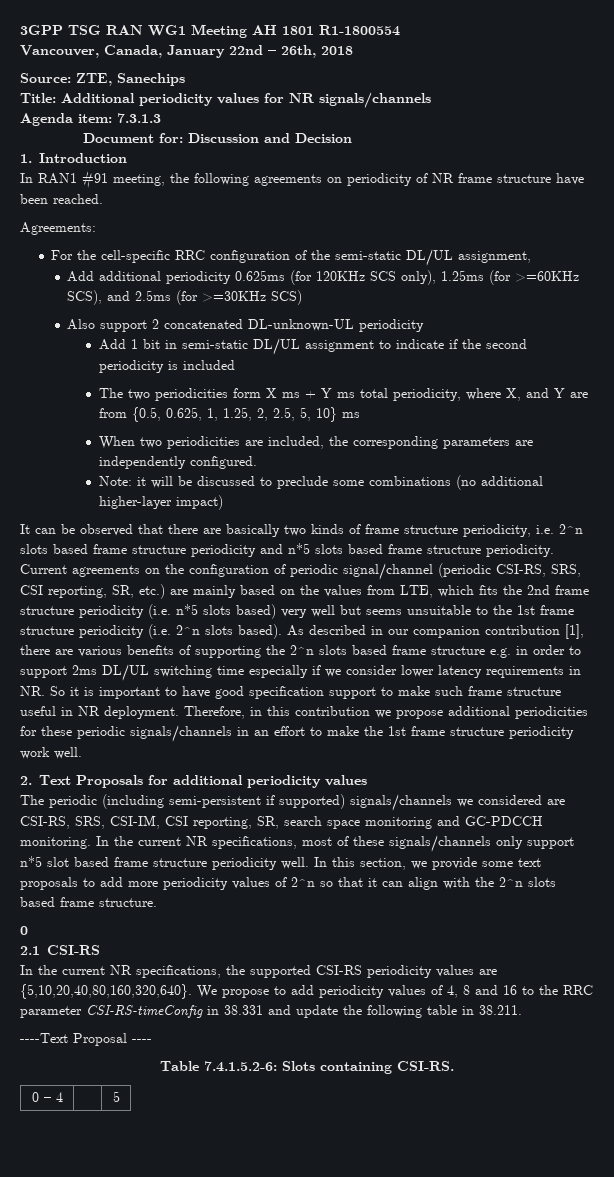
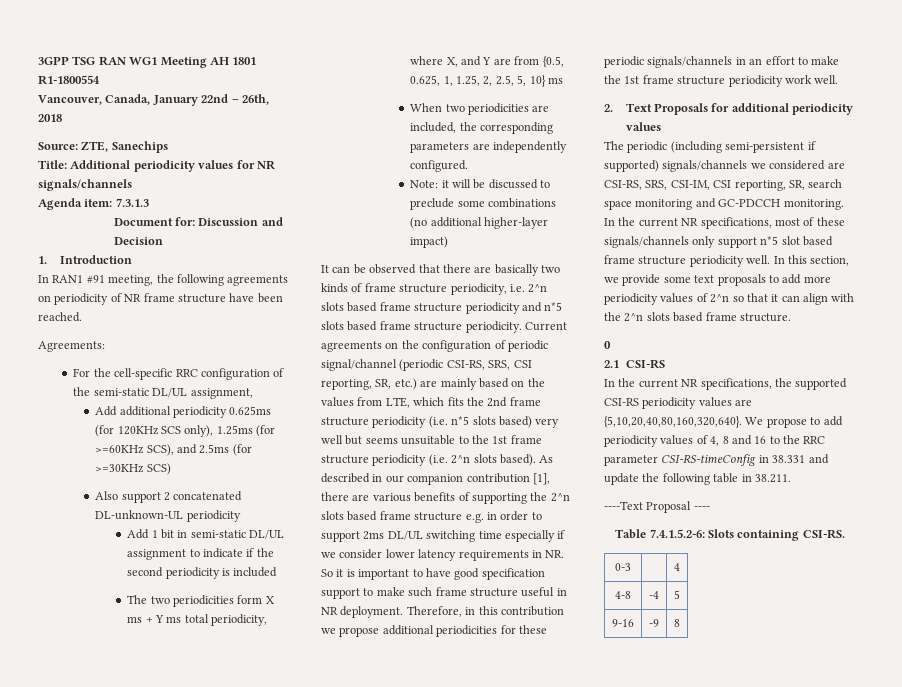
[31,1092,63,1102] [112,1091,120,1102] 0 – 4 | | 5 -> [615,563,631,571] [674,563,680,571] [615,591,631,599] [649,591,659,599] [674,590,680,599] [612,619,634,627] [649,619,659,627] [674,619,680,627] 0-3 | | 4 // 4-8 | -4 | 5 // 9-16 | -9 | 8

